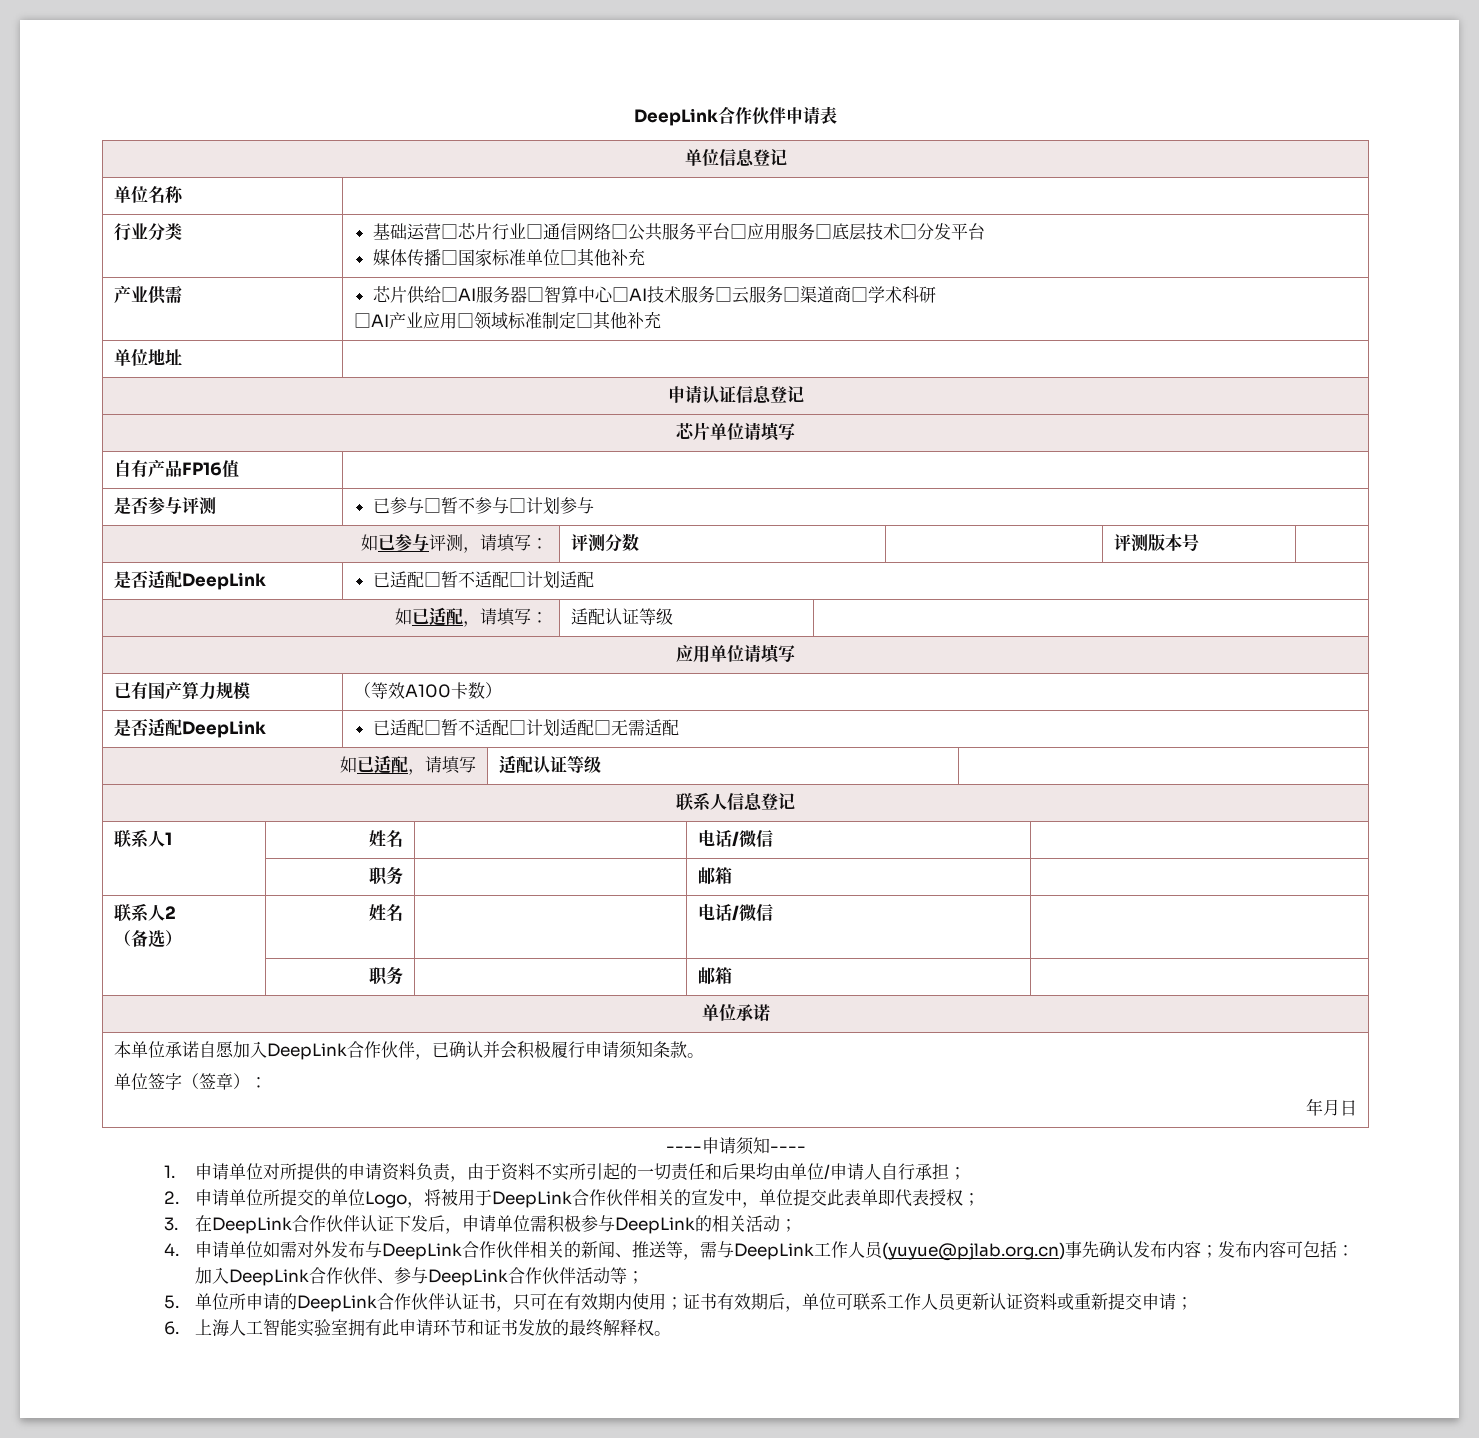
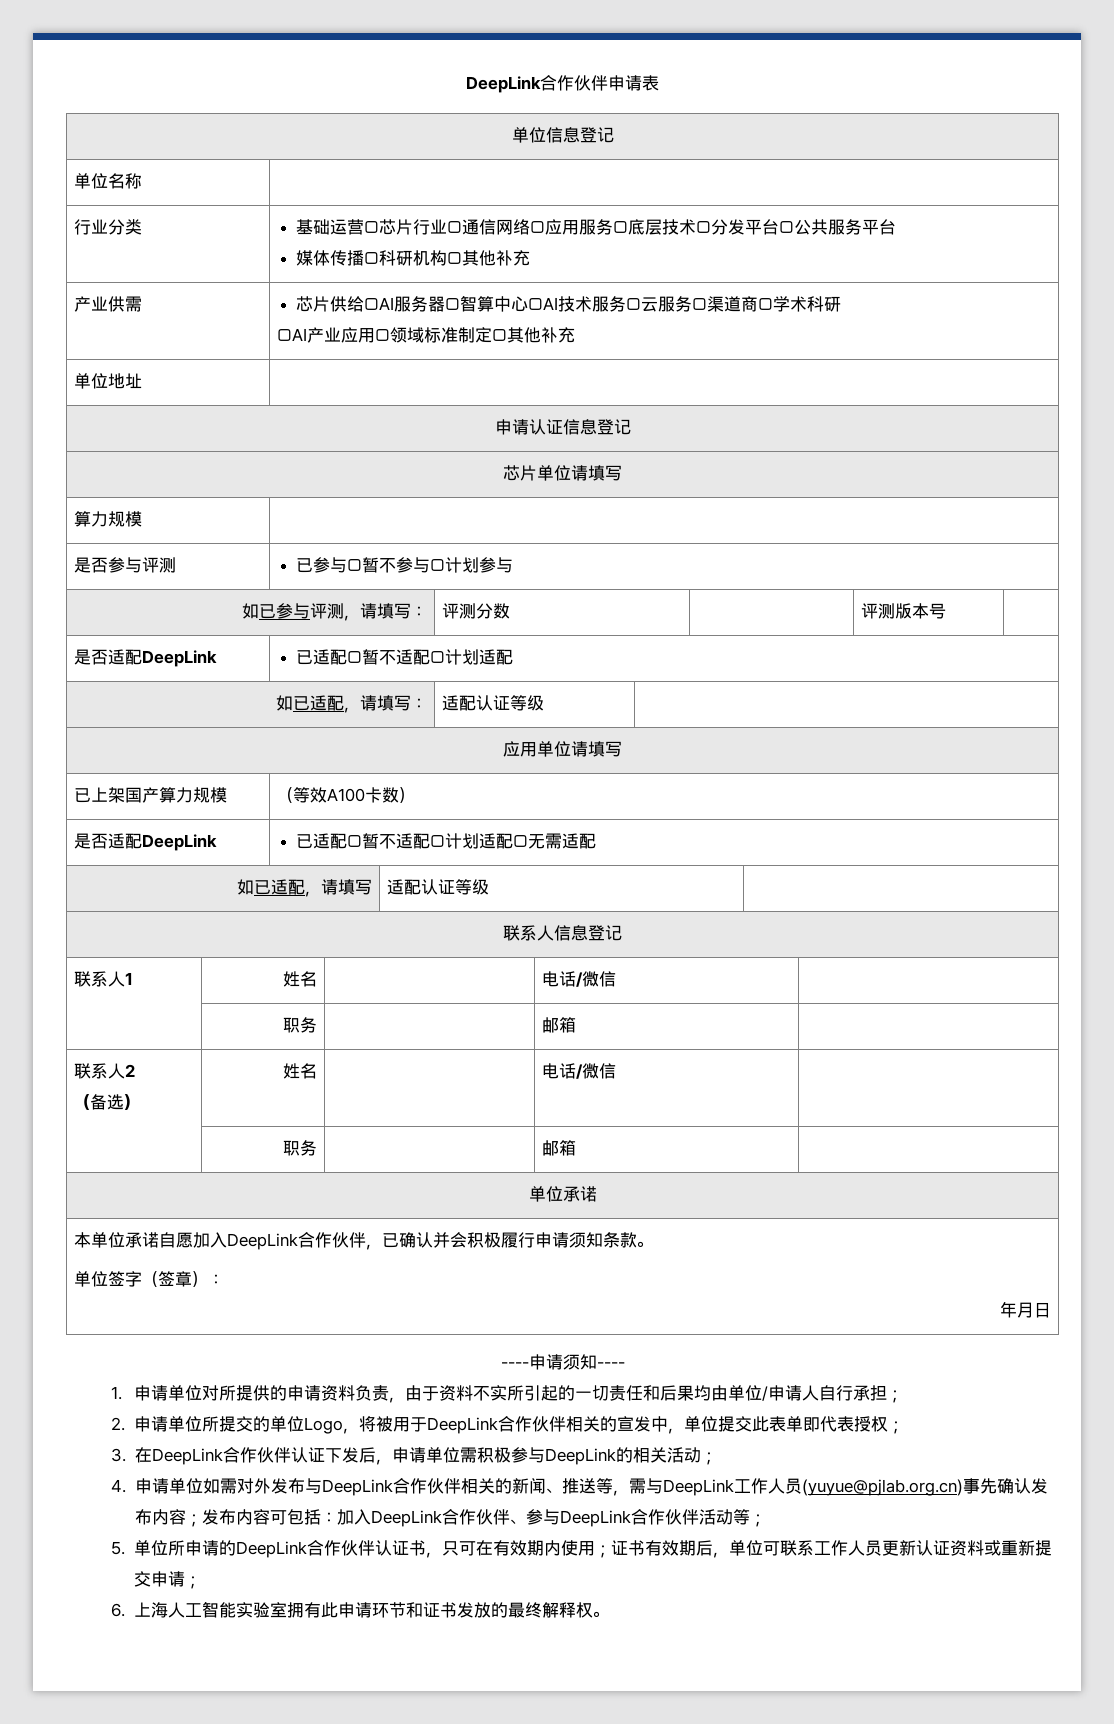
[627,223,747,241] 公共服务平台□ -> (546, 227) none
(985, 231) none -> [779,219,897,235] □公共服务平台
[457,249,560,267] 国家标准单位 -> [379,250,448,266] 科研机构
[114,460,240,478] 自有产品FP16值 -> [74,511,143,527] 算力规模
[131,682,149,699] 有 -> [91,787,126,803] 上架

